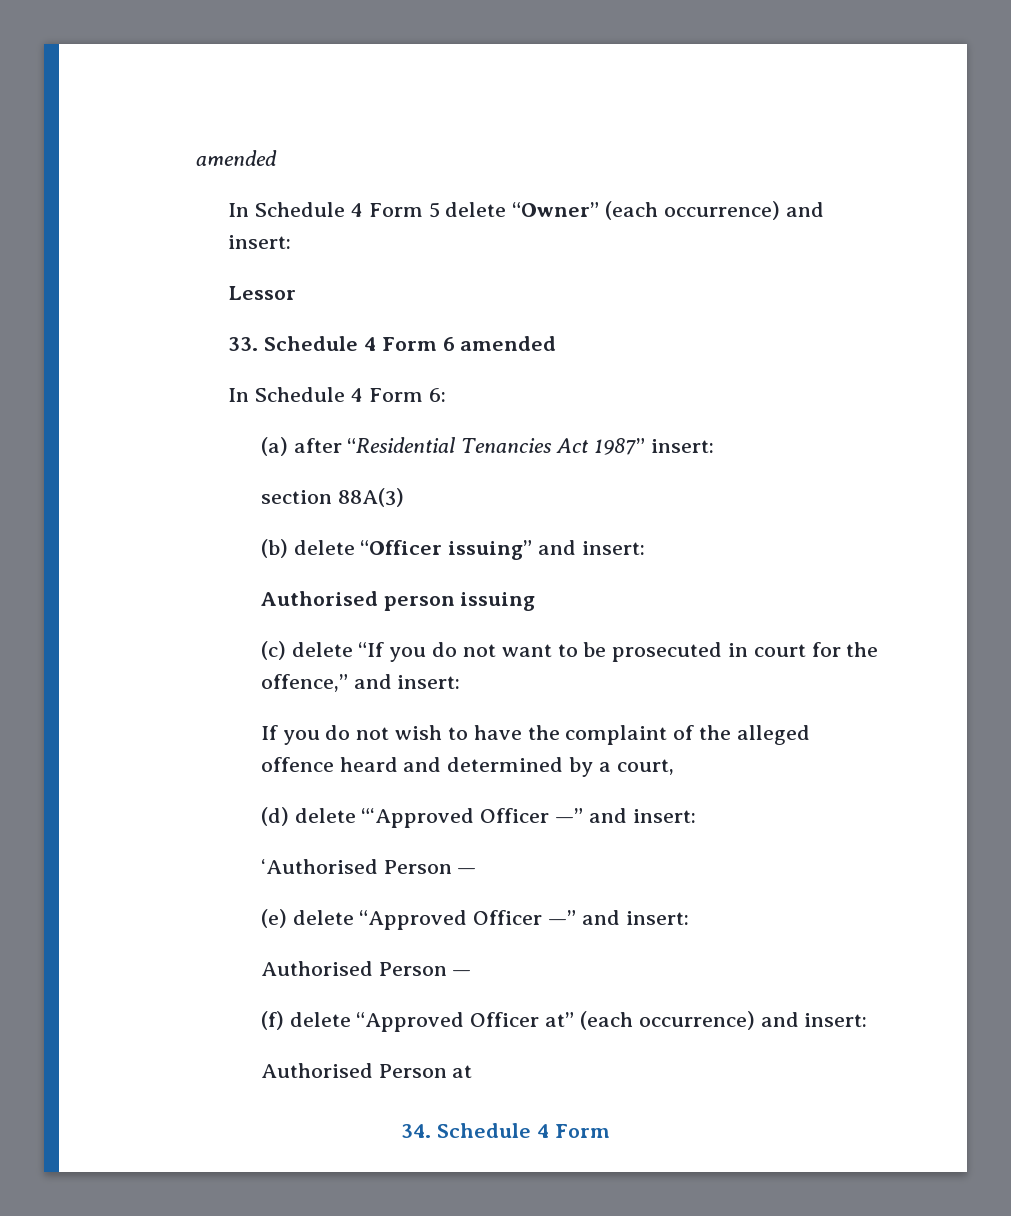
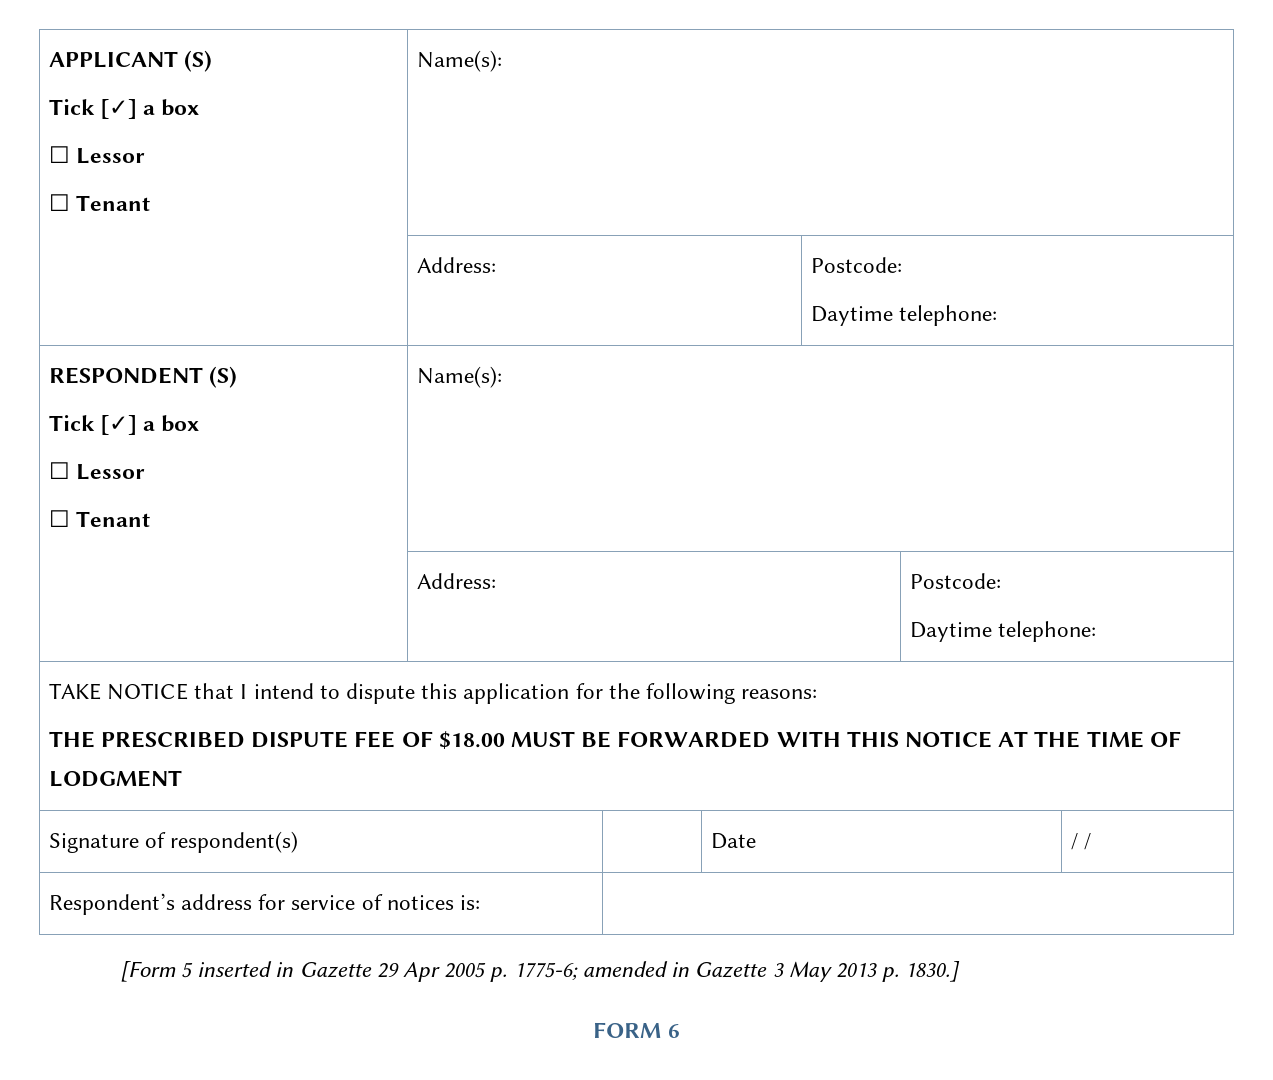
[195,150,277,166] [228,201,824,220] [228,235,292,249] [228,286,297,300] [228,336,557,351] [228,387,446,402] [260,437,714,456] [260,488,404,507] [260,539,645,560] [260,591,536,611] [260,641,879,662] [260,674,461,692] [260,725,810,745] [260,757,674,777] [260,807,696,828] [260,859,477,874] [260,909,689,930] [260,961,472,976] [260,1011,868,1032] [260,1063,473,1078] [401,1123,610,1138] amended // In Schedule 4 Form 5 delete “Owner” (each occurrence) and insert: // Lessor // 33. Schedule 4 Form 6 amended // In Schedule 4 Form 6: // (a) after “Residential Tenancies Act 1987” insert: // section 88A(3) // (b) delete “Officer issuing” and insert: // Authorised person issuing // (c) delete “If you do not want to be prosecuted in court for the offence,” and insert: // If you do not wish to have the complaint of the alleged offence heard and determined by a court, // (d) delete “‘Approved Officer —” and insert: // ‘Authorised Person — // (e) delete “Approved Officer —” and insert: // Authorised Person — // (f) delete “Approved Officer at” (each occurrence) and insert: // Authorised Person at // 34. Schedule 4 Form -> [48,50,212,72] [48,99,200,119] [48,146,145,164] [48,194,150,211] [416,50,502,72] [416,257,496,273] [810,257,902,273] [810,305,997,326] [48,366,237,388] [48,415,200,435] [48,462,145,480] [48,510,150,527] [416,366,502,388] [416,573,496,589] [909,573,1001,589] [909,621,1096,642] [48,683,818,704] [48,731,1181,750] [48,770,182,787] [48,831,299,853] [710,833,756,849] [1070,833,1091,850] [48,893,480,915] [119,961,961,982] [593,1022,680,1038] APPLICANT (S) // Tick [✓] a box // ☐ Lessor // ☐ Tenant | Name(s): // | Address: | Postcode: // Daytime telephone: // RESPONDENT (S) // Tick [✓] a box // ☐ Lessor // ☐ Tenant | Name(s): // | Address: | Postcode: // Daytime telephone: // TAKE NOTICE that I intend to dispute this application for the following reasons: // THE PRESCRIBED DISPUTE FEE OF $18.00 MUST BE FORWARDED WITH THIS NOTICE AT THE TIME OF LODGMENT // Signature of respondent(s) | | Date | / / // Respondent’s address for service of notices is: | // [Form 5 inserted in Gazette 29 Apr 2005 p. 1775-6; amended in Gazette 3 May 2013 p. 1830.] // FORM 6

